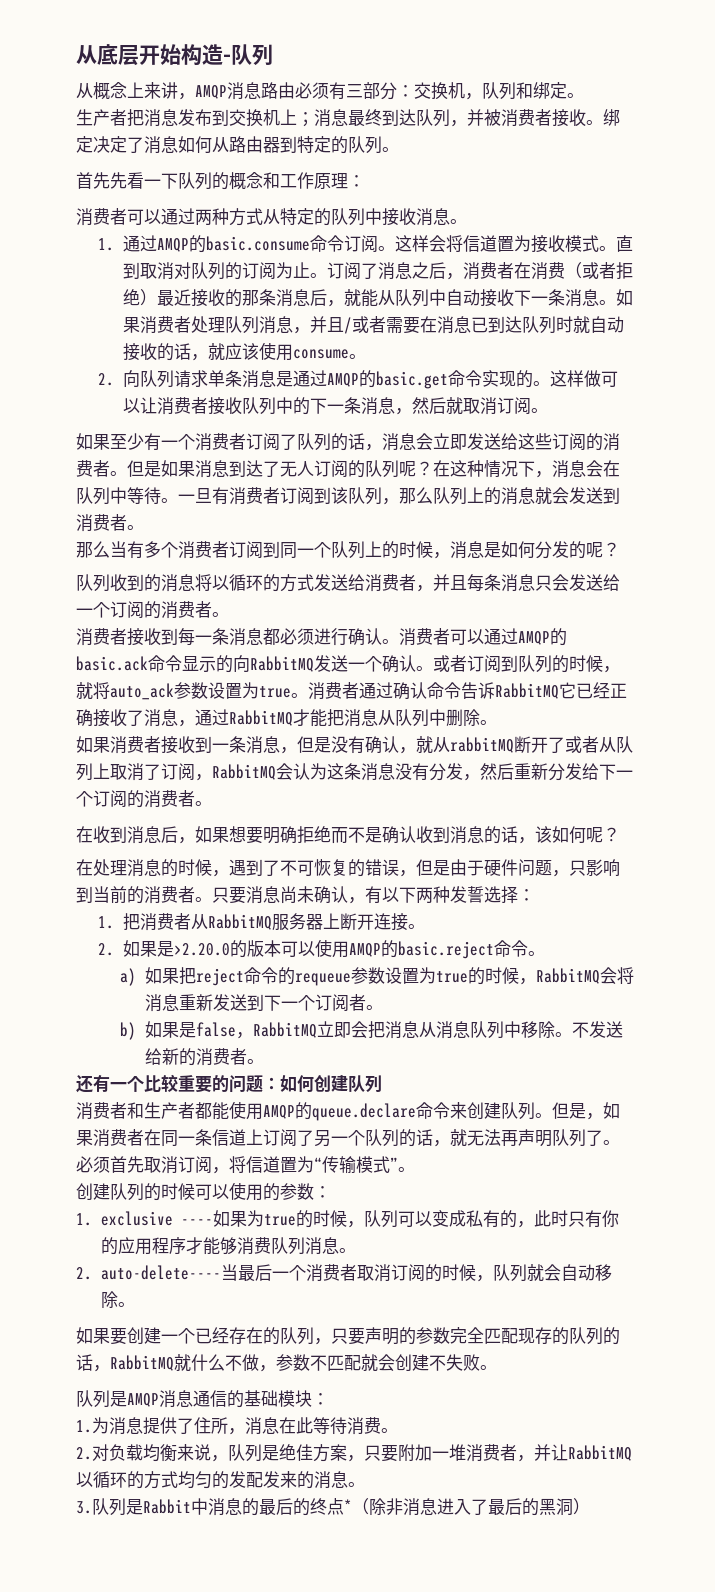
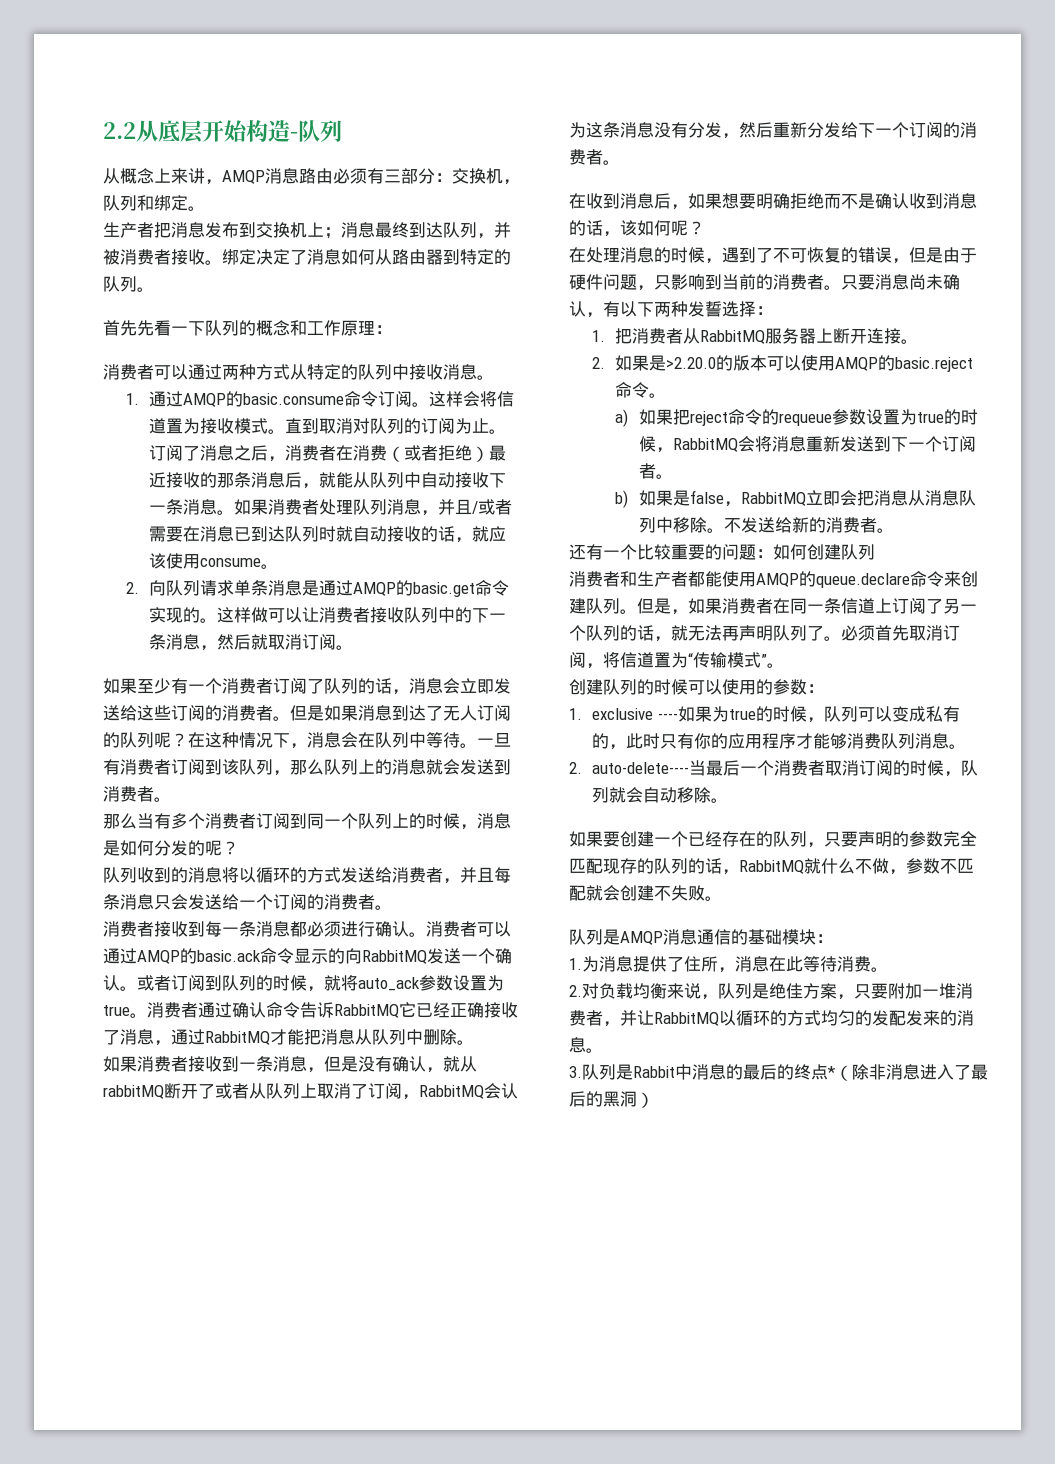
(76, 54) none -> [103,122,136,139] 2.2

